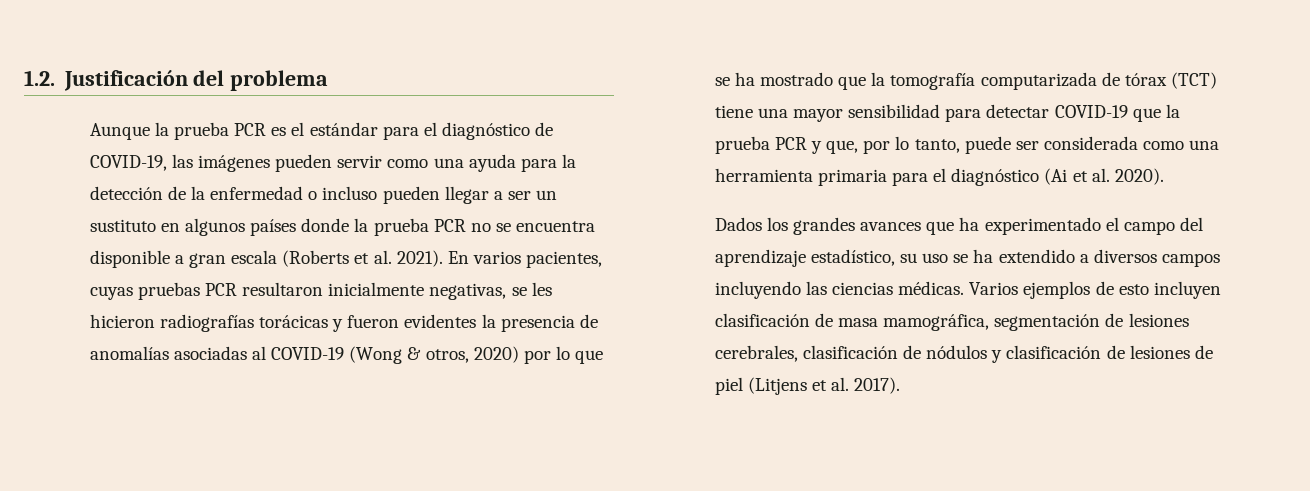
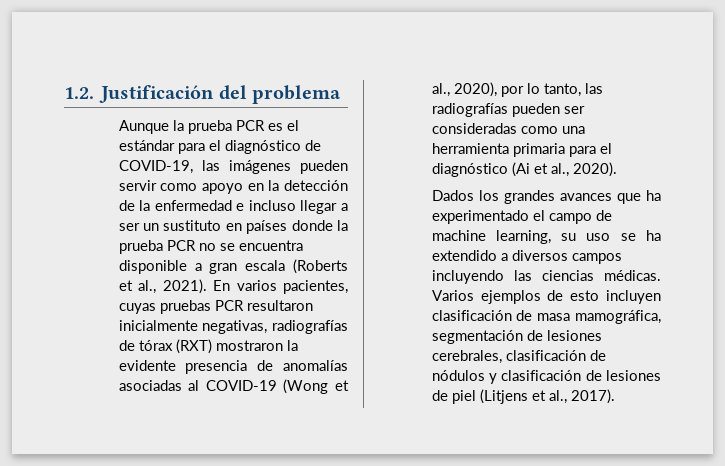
[433,154,557,172] una ayuda para -> [202,183,264,194] apoyo en
[308,186,440,204] o incluso pueden -> [236,200,296,211] e incluso
[185,218,246,236] algunos -> (242, 227) none
[373,250,392,264] al. -> [138,280,157,294] al.,
[511,282,552,296] [89,314,496,332] se les hicieron radiografías torácicas y fueron evidentes la -> [272,320,348,334] [118,339,298,354] [118,360,176,371] radiografías de tórax (RXT) mostraron la evidente
[407,346,604,364] [714,72,1217,90] [714,104,1180,122] [714,136,1138,154] & otros, 2020) por lo que se ha mostrado que la tomografía computarizada de tórax (TCT) tiene una mayor sensibilidad para detectar COVID-19 que la prueba PCR y que, por lo tanto, puede ser considerada -> [334,380,349,391] [431,82,603,97] [431,103,585,117] [431,123,517,134] et al., 2020), por lo tanto, las radiografías pueden ser consideradas
[1091,168,1110,182] al. -> [550,163,569,177] al.,
[1179,217,1203,231] [714,249,895,267] del aprendizaje estadístico, -> [595,210,612,221] [431,230,551,244] de machine learning,
[831,377,850,391] al. -> [548,390,567,404] al.,

